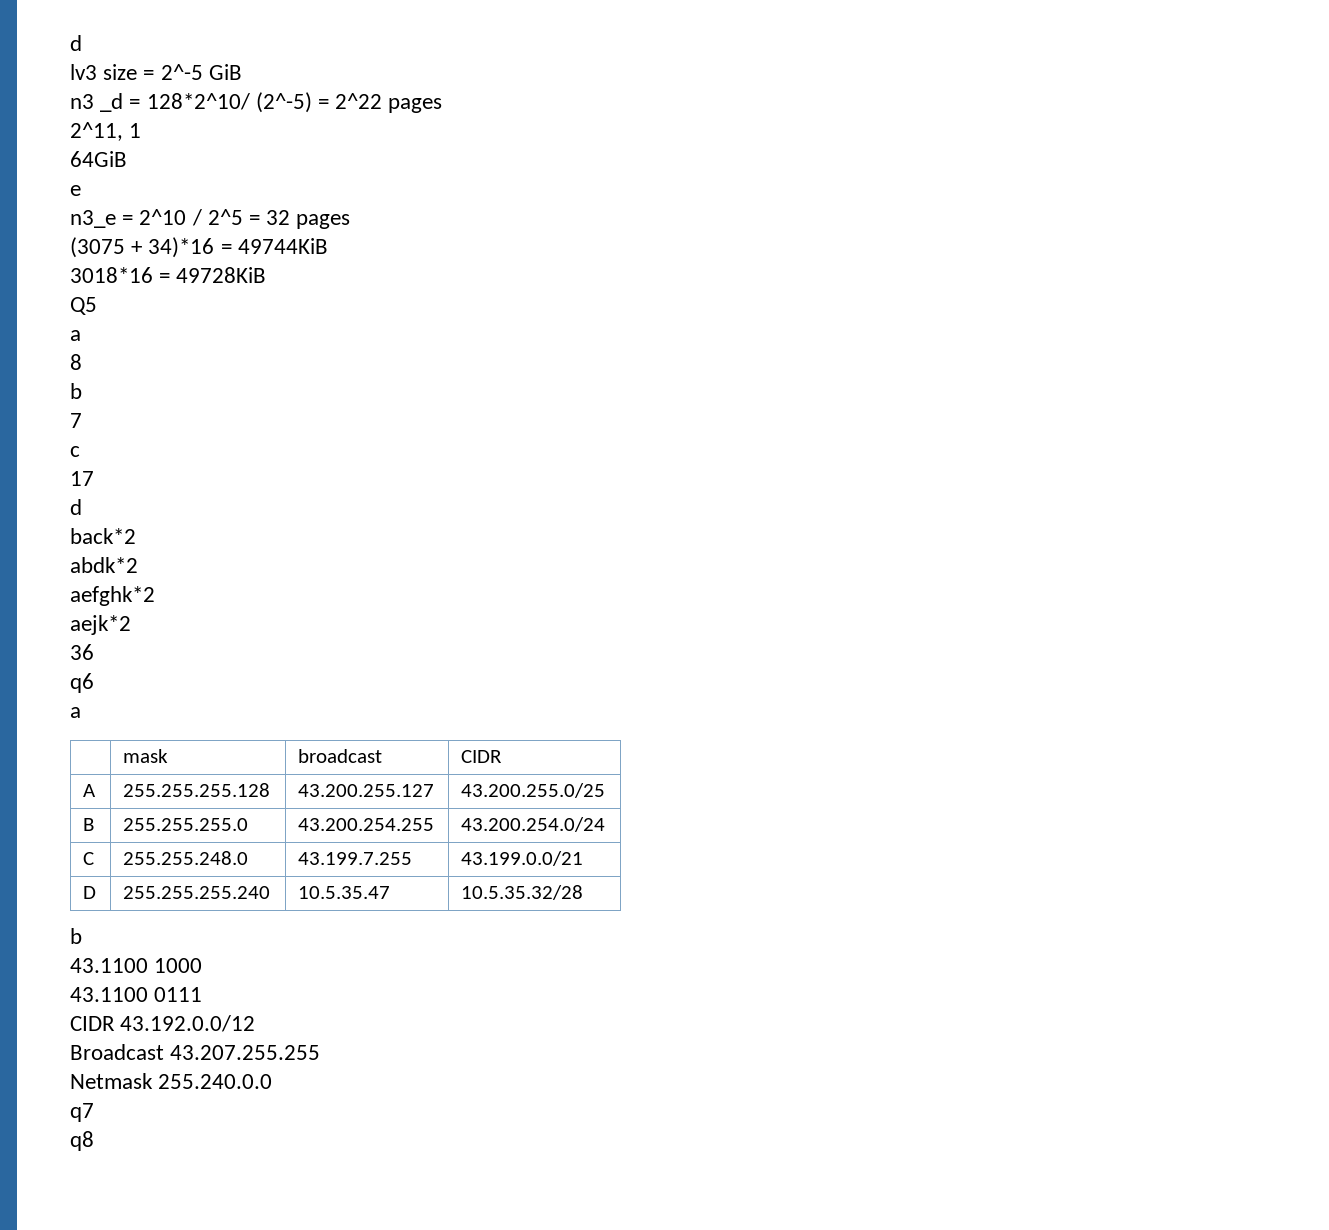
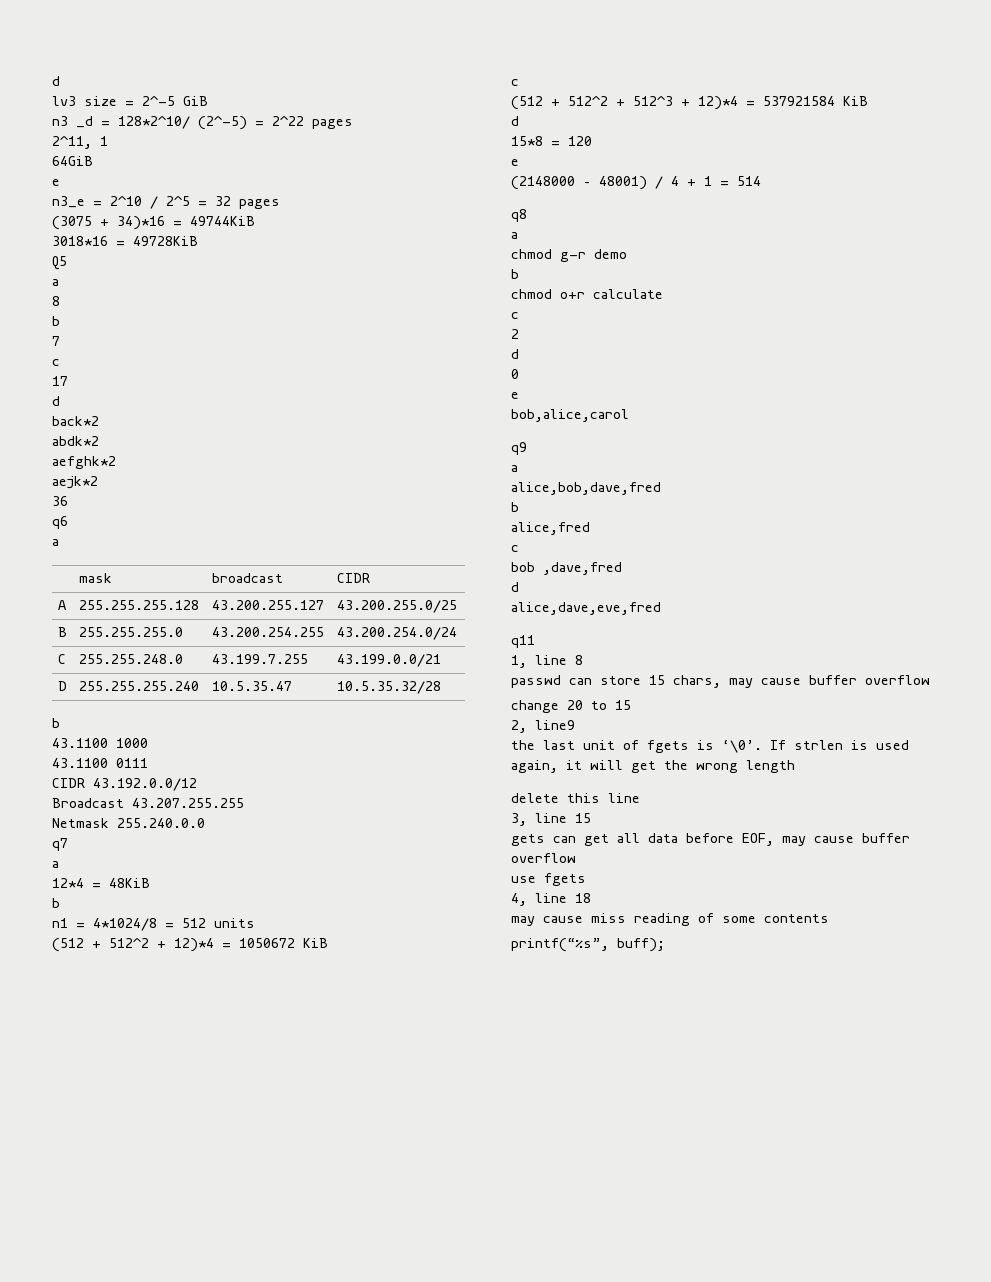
[70,1131,94,1151] q8 -> [52,861,59,868] [52,878,150,888] [52,898,60,908] [52,918,255,931] [52,938,328,952] [511,79,519,86] [511,96,868,110] [511,116,519,126] [511,136,592,146] [511,159,519,166] [511,176,761,190] [511,209,527,222] [511,232,518,239] [511,249,627,262] [511,269,519,279] [511,289,663,299] [511,312,519,319] [511,329,519,339] [511,349,519,359] [511,369,519,379] [511,392,519,399] [511,409,629,422] [511,442,527,455] [511,465,518,472] [511,482,661,495] [511,502,519,512] [511,522,590,535] [511,545,519,552] [511,562,622,575] [511,582,519,592] [511,602,661,615] [511,635,535,648] [511,655,583,668] [511,675,930,688] [511,700,631,713] [511,720,575,733] [511,740,909,753] [511,760,795,773] [511,793,640,803] [511,813,591,826] [511,833,910,846] [511,853,576,863] [511,873,586,886] [511,893,591,906] [511,913,829,926] [511,938,665,952] a // 12*4 = 48KiB // b // n1 = 4*1024/8 = 512 units // (512 + 512^2 + 12)*4 = 1050672 KiB // c // (512 + 512^2 + 512^3 + 12)*4 = 537921584 KiB // d // 15*8 = 120 // e // (2148000 – 48001) / 4 + 1 = 514 // q8 // a // chmod g-r demo // b // chmod o+r calculate // c // 2 // d // 0 // e // bob,alice,carol // q9 // a // alice,bob,dave,fred // b // alice,fred // c // bob ,dave,fred // d // alice,dave,eve,fred // q11 // 1, line 8 // passwd can store 15 chars, may cause buffer overflow // change 20 to 15 // 2, line9 // the last unit of fgets is ‘\0’. If strlen is used again, it will get the wrong length // delete this line // 3, line 15 // gets can get all data before EOF, may cause buffer overflow // use fgets // 4, line 18 // may cause miss reading of some contents // printf(“%s”, buff);

